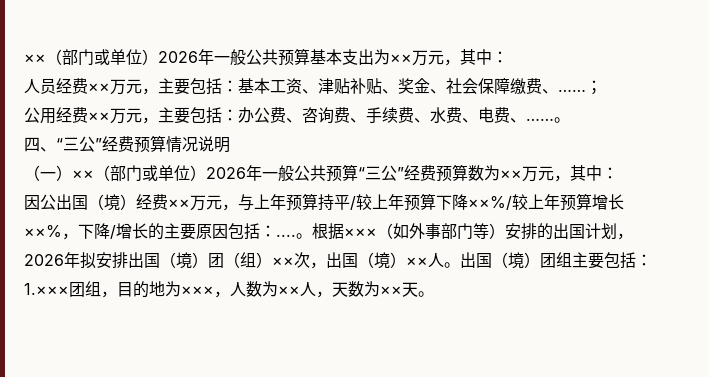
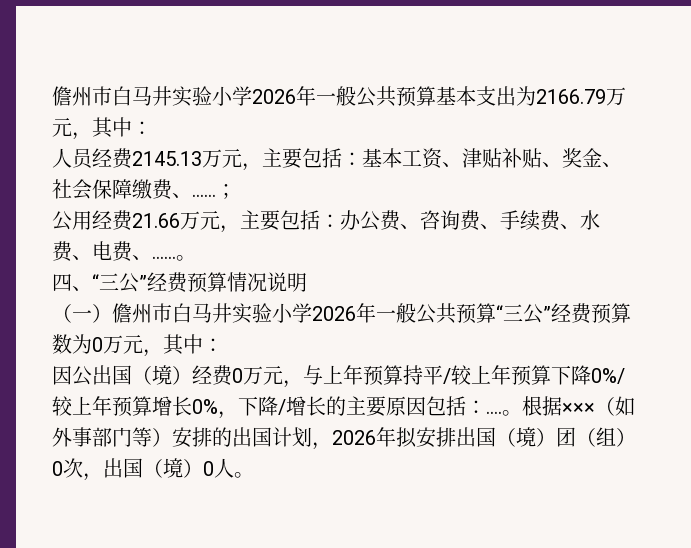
[24,49,158,65] ××（部门或单位） -> [52,86,252,107] 儋州市白马井实验小学
[390,54,412,63] ×× -> [536,89,606,104] 2166.79
[88,83,110,92] ×× -> [132,151,202,166] 2145.13
[88,112,110,121] ×× -> [132,213,180,228] 21.66
[72,165,206,181] ××（部门或单位） -> [112,303,312,324] 儋州市白马井实验小学
[500,170,522,179] ×× -> [92,337,103,352] 0
[168,199,190,208] ×× -> [232,368,243,383] 0
[468,196,512,210] ××%/ -> [591,368,625,384] 0%/
[24,225,62,238] ××% -> [192,399,218,414] 0%
[272,257,294,266] ×× -> [52,461,63,476] 0
[406,252,652,269] [24,281,418,298] ××人。出国（境）团组主要包括：1.×××团组，目的地为×××，人数为××人，天数为××天 -> [203,458,234,478] 0人

